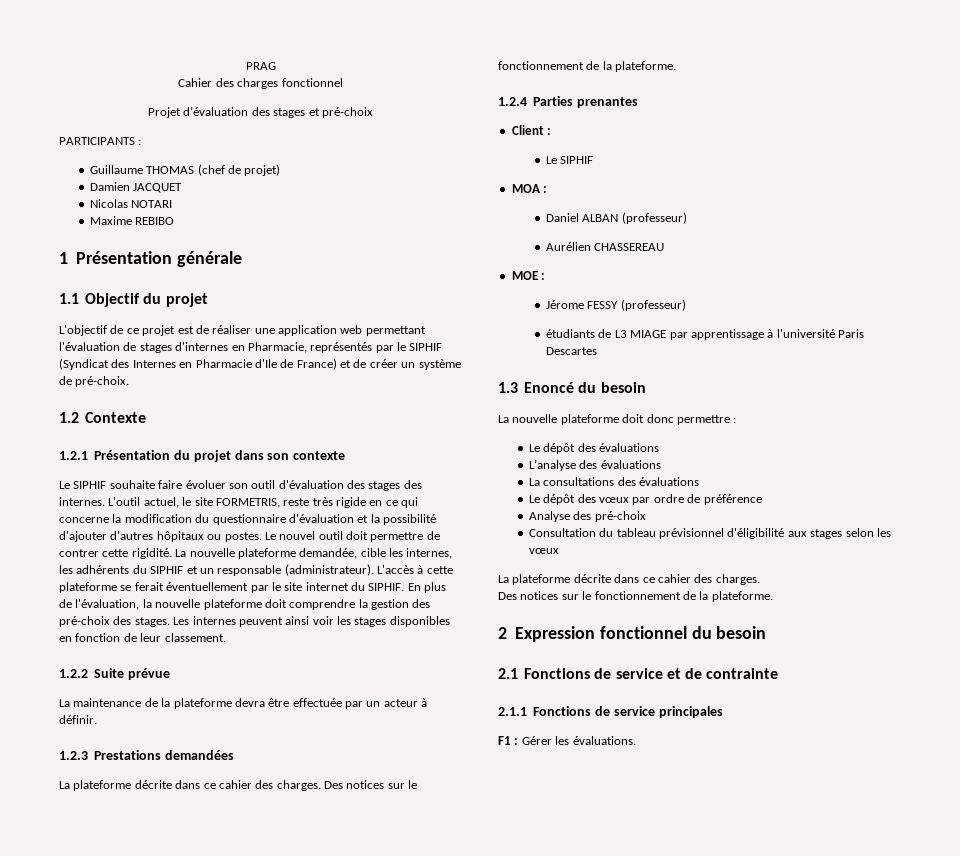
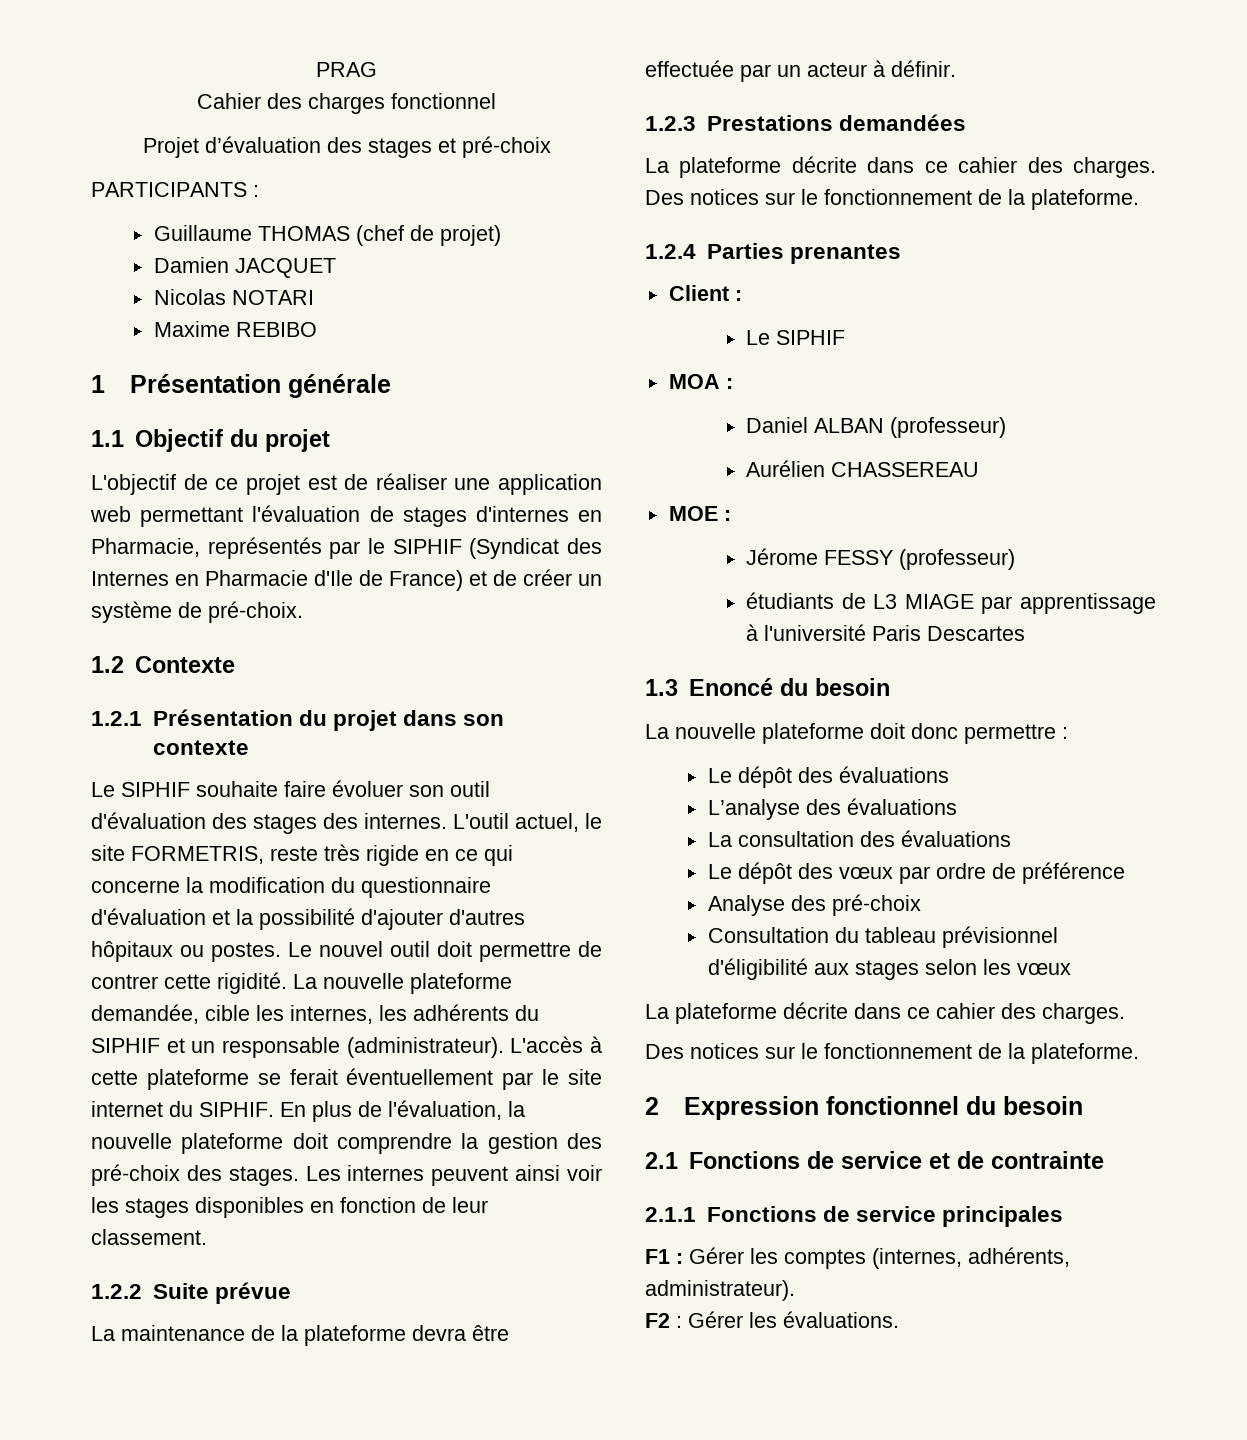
[543,477,615,486] consultations -> [737,831,854,847] consultation
(570, 740) none -> [784,1247,1070,1269] [645,1280,795,1301] [645,1311,777,1328] comptes (internes, adhérents, administrateur). // F2 : Gérer les

